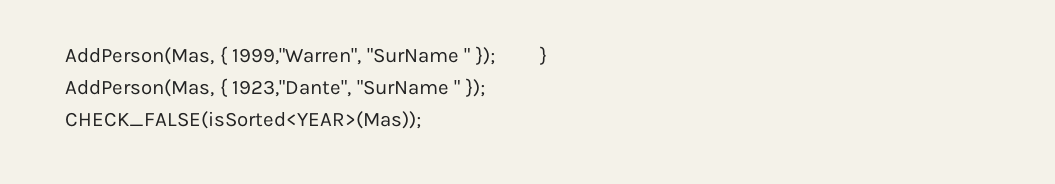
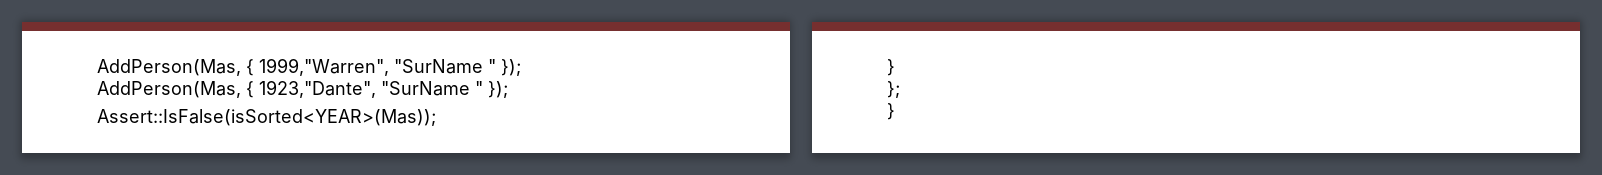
[65,111,421,129] [540,46,547,65] CHECK_FALSE(isSorted<YEAR>(Mas)); // } -> [97,109,436,126] [887,59,895,76] [887,81,900,98] [887,103,895,120] Assert::IsFalse(isSorted<YEAR>(Mas)); // } // }; // }

